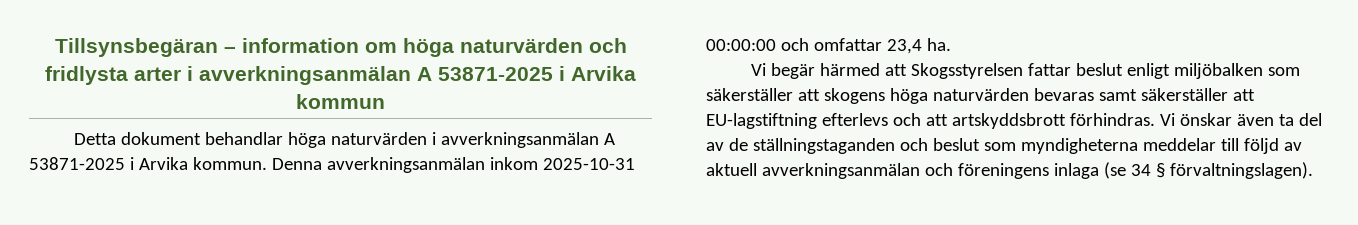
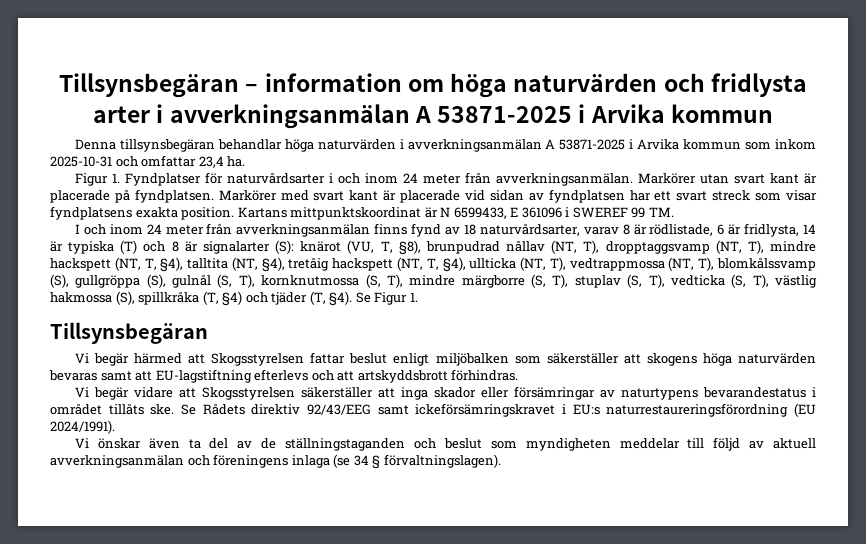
[73,132,201,145] Detta dokument -> [74,139,215,152] Denna tillsynsbegäran
[192,157,485,173] kommun. Denna avverkningsanmälan -> [683,139,772,150] kommun som
[706,39,776,51] 00:00:00 -> (112, 161) none
(951, 44) none -> [74,172,817,186] [50,189,818,203] [50,206,674,220] [74,223,817,237] [50,240,816,255] [50,257,817,272] [50,274,817,288] [50,291,418,306] [50,322,208,344] // Figur 1. Fyndplatser för naturvårdsarter i och inom 24 meter från avverkningsanmälan. Markörer utan svart kant är placerade på fyndplatsen. Markörer med svart kant är placerade vid sidan av fyndplatsen har ett svart streck som visar fyndplatsens exakta position. Kartans mittpunktskoordinat är N 6599433, E 361096 i SWEREF 99 TM. // I och inom 24 meter från avverkningsanmälan finns fynd av 18 naturvårdsarter, varav 8 är rödlistade, 6 är fridlysta, 14 är typiska (T) och 8 är signalarter (S): knärot (VU, T, §8), brunpudrad nållav (NT, T), dropptaggsvamp (NT, T), mindre hackspett (NT, T, §4), talltita (NT, §4), tretåig hackspett (NT, T, §4), ullticka (NT, T), vedtrappmossa (NT, T), blomkålssvamp (S), gullgröppa (S), gulnål (S, T), kornknutmossa (S, T), mindre märgborre (S, T), stuplav (S, T), vedticka (S, T), västlig hakmossa (S), spillkråka (T, §4) och tjäder (T, §4). Se Figur 1. // Tillsynsbegäran
[1140,88,1228,101] säkerställer -> (132, 376) none
(1155, 119) none -> [74,386,817,400] [50,403,816,417] [50,420,115,434] // Vi begär vidare att Skogsstyrelsen säkerställer att inga skador eller försämringar av naturtypens bevarandestatus i området tillåts ske. Se Rådets direktiv 92/43/EEG samt ickeförsämringskravet i EU:s naturrestaureringsförordning (EU 2024/1991). //
[1020,138,1138,154] myndigheterna -> [525,438,611,451] myndigheten

